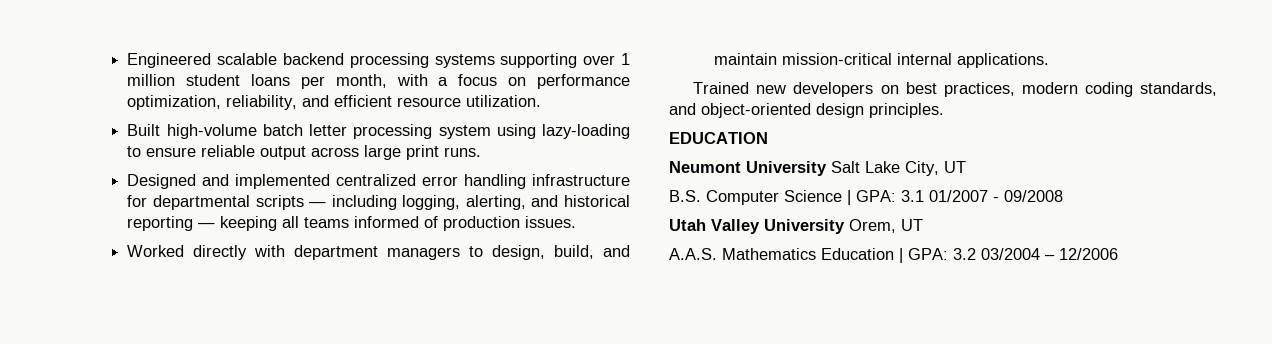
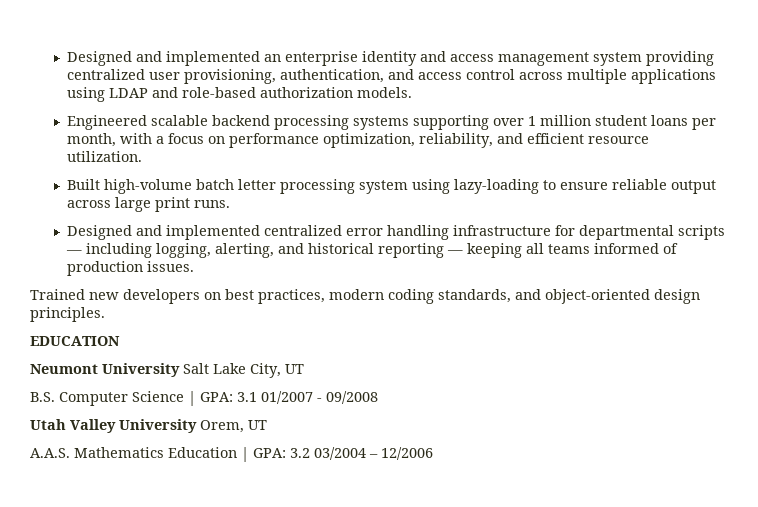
(127, 60) none -> [67,51,715,66] [67,69,717,84] [67,87,413,102] Designed and implemented an enterprise identity and access management system providing centralized user provisioning, authentication, and access control across multiple applications using LDAP and role-based authorization models. //
[127,245,630,260] [714,53,1050,68] // Worked directly with department managers to design, build, and maintain mission-critical internal applications. -> (195, 266) none

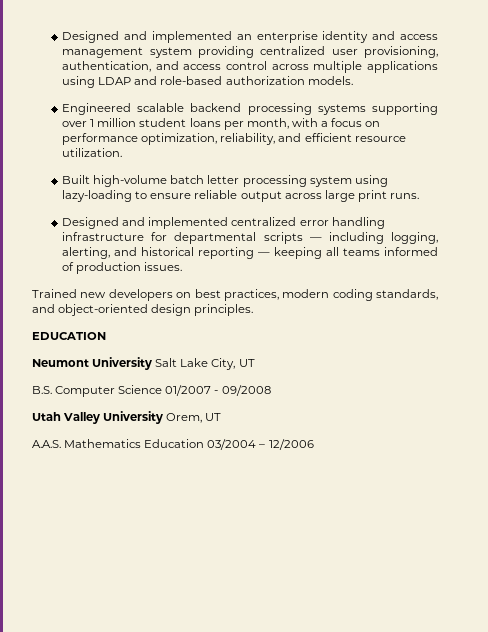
[188,391,257,406] | GPA: 3.1 -> (163, 389) none
[241,447,310,462] | GPA: 3.2 -> (205, 443) none

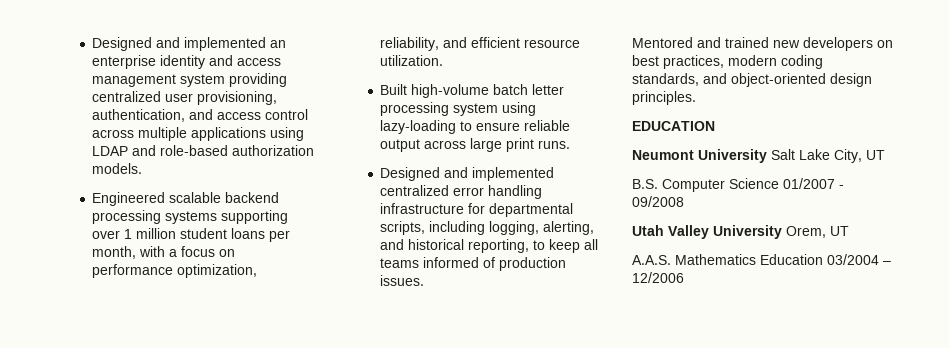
[263,232,322,244] scripts — -> [380,221,426,235] scripts,
[198,247,323,259] reporting — keeping -> [468,239,581,253] reporting, to keep
[32,289,77,298] Trained -> [632,37,769,48] Mentored and trained

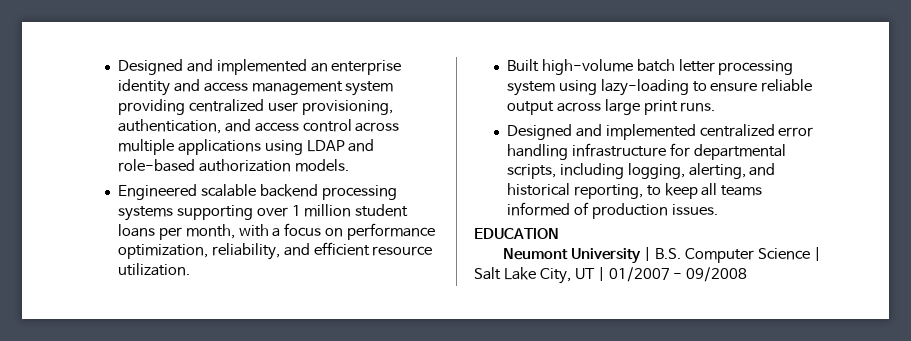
[632,37,893,51] [632,55,823,69] [632,73,872,87] [632,91,696,105] [632,121,715,131] [632,149,767,163] Mentored and trained new developers on best practices, modern coding standards, and object-oriented design principles. // EDUCATION // Neumont University -> [474,228,559,239] [503,247,821,264] EDUCATION // Neumont University | B.S. Computer Science |
[632,178,779,192] // B.S. Computer Science -> [597,267,605,281] |
[632,225,849,239] [632,254,891,265] [632,272,684,283] // Utah Valley University Orem, UT // A.A.S. Mathematics Education 03/2004 – 12/2006 -> (748, 274) none

